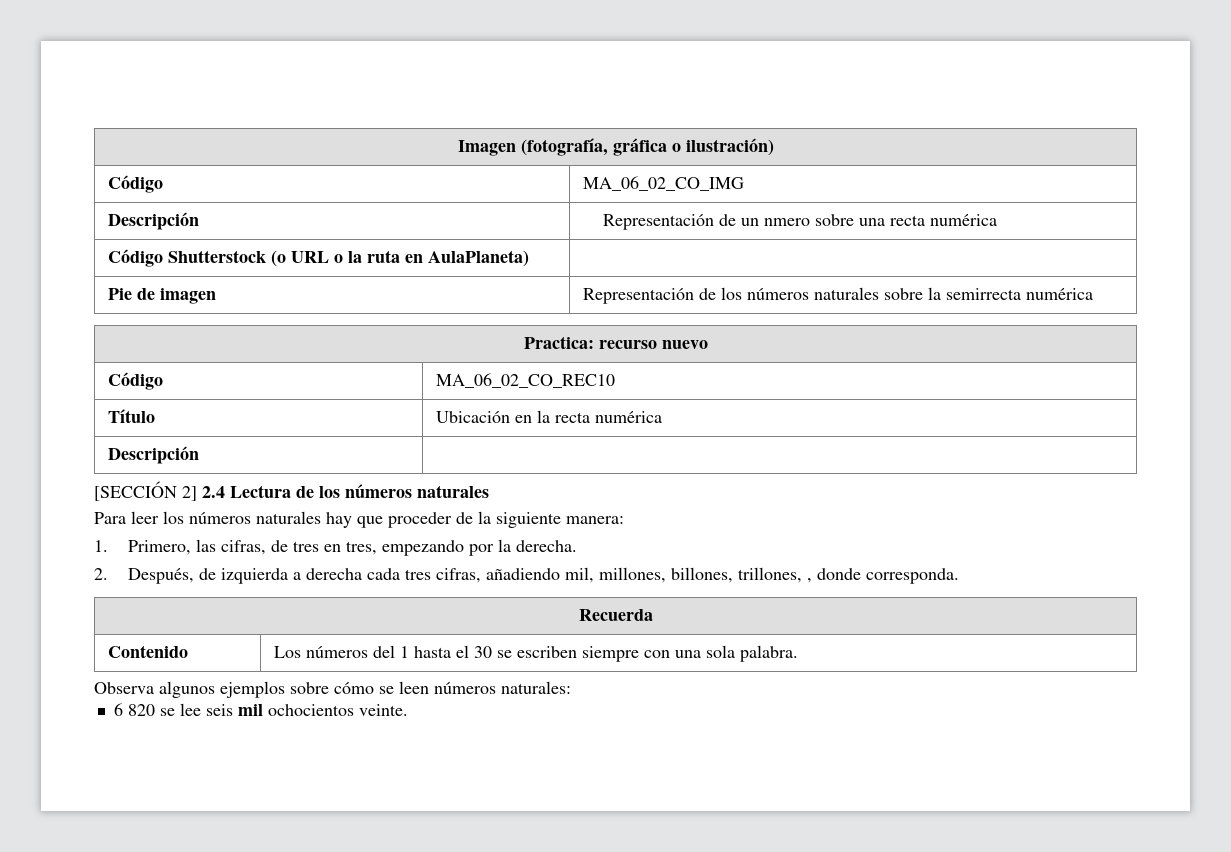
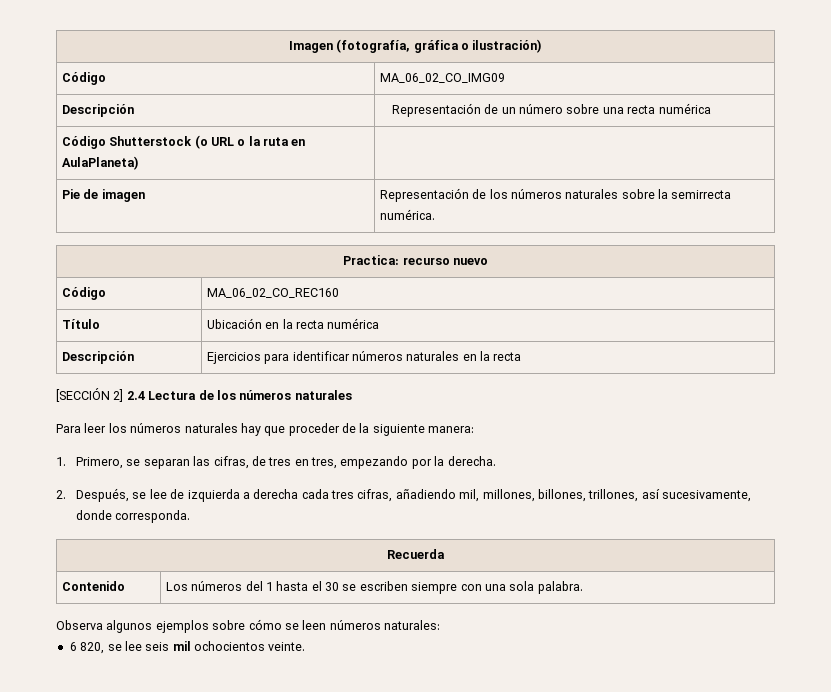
[582,176,744,191] MA_06_02_CO_IMG -> [379,73,505,83] MA_06_02_CO_IMG09
[764,218,811,226] nmero -> [519,104,564,114] número
[1025,288,1093,300] numérica -> [379,209,435,220] numérica.
[435,373,615,388] MA_06_02_CO_REC10 -> [206,288,339,298] MA_06_02_CO_REC160
(199, 455) none -> [206,351,522,364] Ejercicios para identificar números naturales en la recta
(191, 547) none -> [126,459,190,469] se separan
(194, 576) none -> [132,489,167,499] se lee
[806,578,812,583] , -> [641,489,752,502] así sucesivamente,
[127,704,155,716] 820 -> [80,642,105,654] 820,

